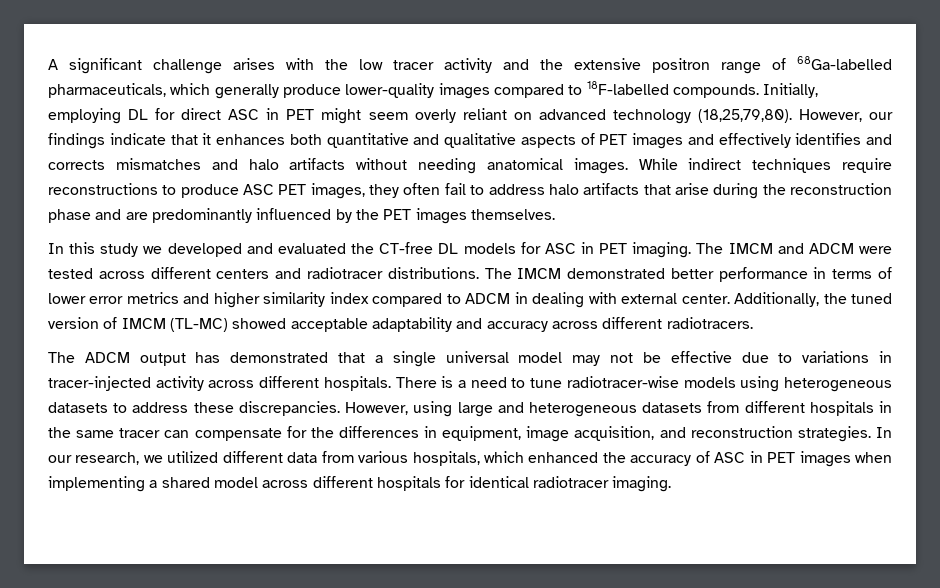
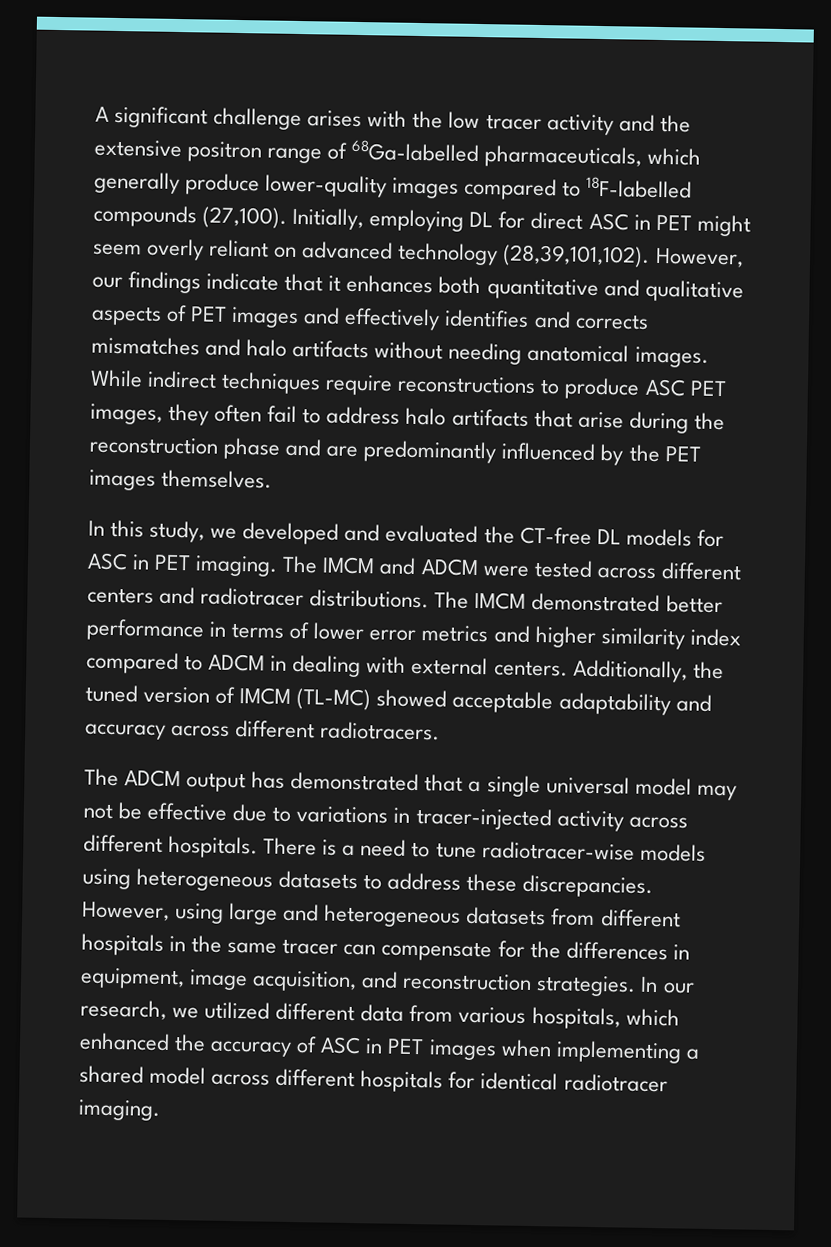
[672,84,759,98] compounds. -> [93,204,288,229] compounds (27,100).
[697,109,792,123] (18,25,79,80). -> [502,244,651,268] (28,39,101,102).
[100,243,139,257] study -> [149,520,206,543] study,
[681,294,730,304] center. -> [493,660,568,677] centers.

